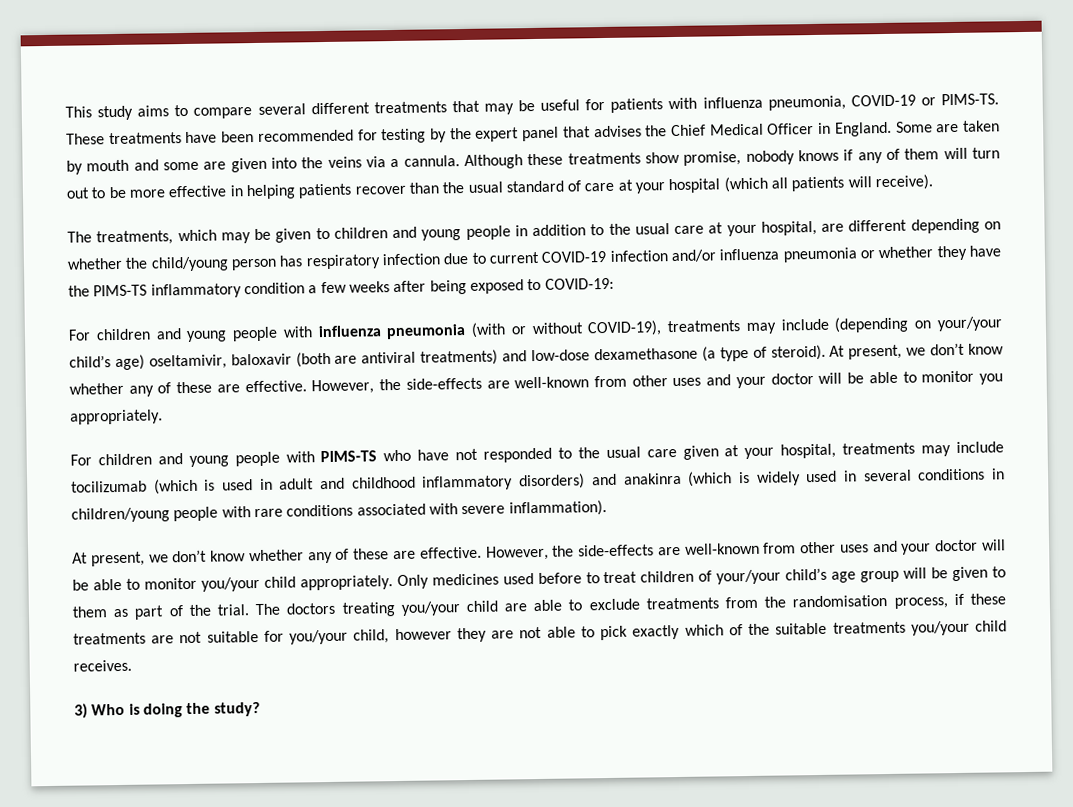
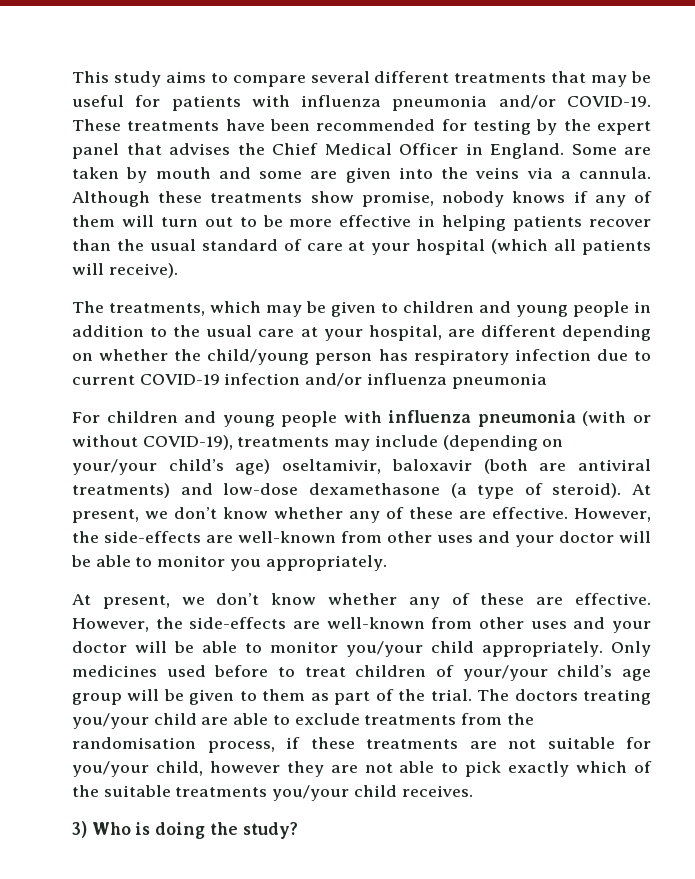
[767,93,1000,111] pneumonia, COVID-19 or PIMS-TS. -> [392,95,651,111] pneumonia and/or COVID-19.
[860,245,1002,261] [68,277,614,299] or whether they have the PIMS-TS inflammatory condition a few weeks after being exposed to COVID-19: -> (547, 381) none
[70,441,1005,467] [71,468,1006,495] [71,500,607,523] // For children and young people with PIMS-TS who have not responded to the usual care given at your hospital, treatments may include tocilizumab (which is used in adult and childhood inflammatory disorders) and anakinra (which is widely used in several conditions in children/young people with rare conditions associated with severe inflammation). -> (387, 563) none

